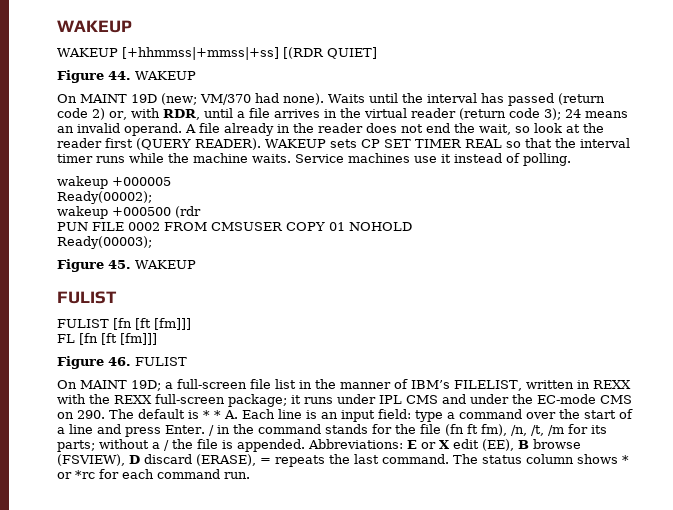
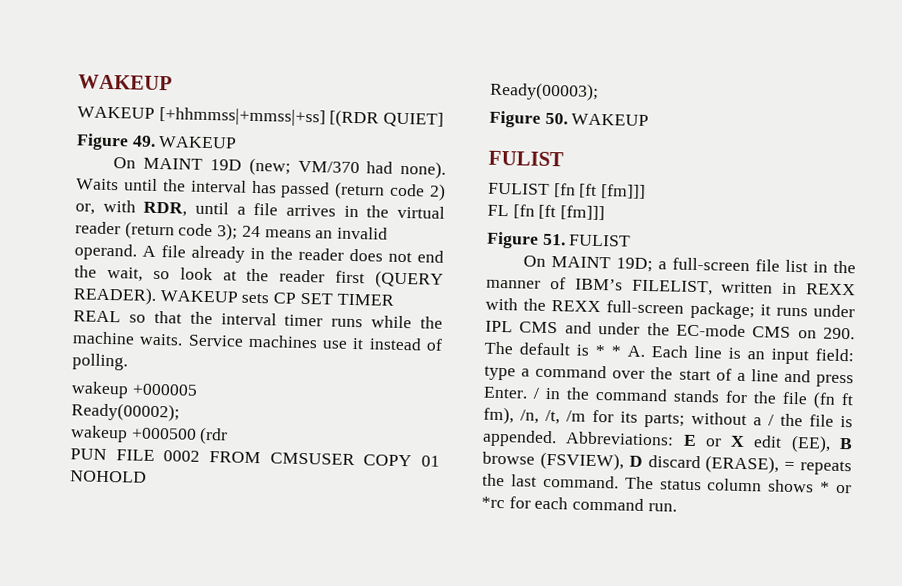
[108,71,131,80] 44. -> [131,135,156,147] 49.
[108,260,131,269] 45. -> [544,112,568,125] 50.
[108,357,131,366] 46. -> [542,233,566,246] 51.

